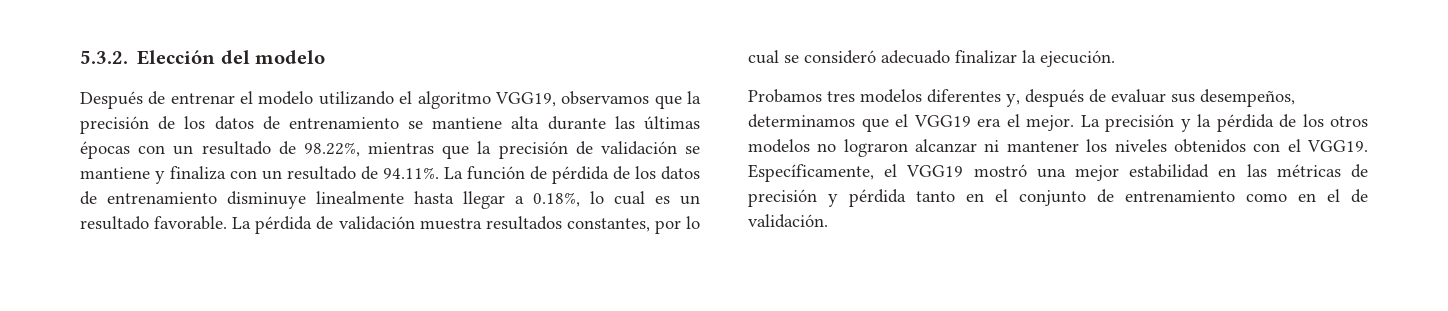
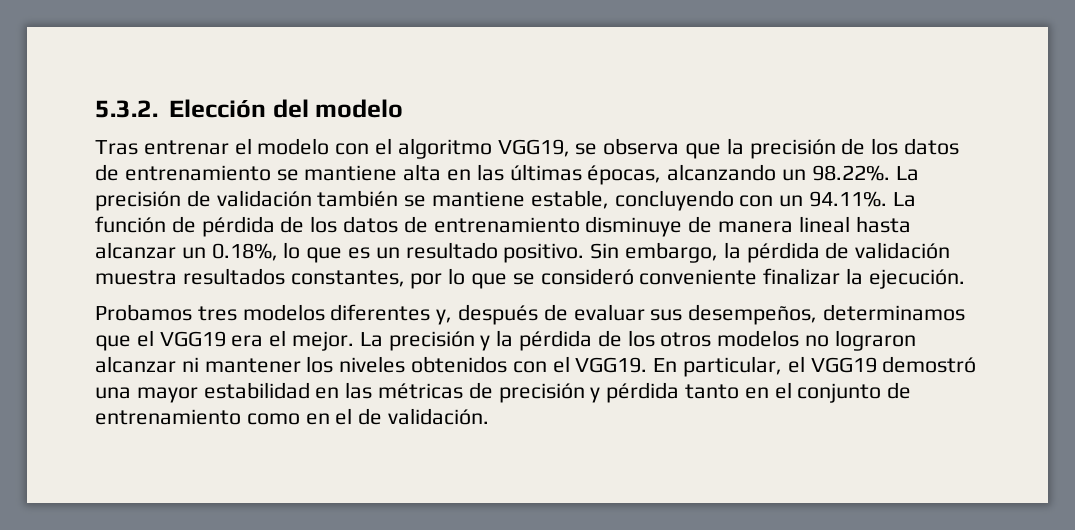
[80,91,166,109] Después de -> [95,140,138,155] Tras
[318,91,394,105] utilizando -> [335,143,370,155] con
[561,91,650,105] observamos -> [575,138,680,155] se observa
[547,116,606,130] durante -> [447,169,472,181] en
[80,141,492,159] épocas con un resultado de 98.22%, mientras que la -> [587,164,919,185] épocas, alcanzando un 98.22%. La
[685,146,700,154] [80,166,378,184] se mantiene y finaliza con un resultado de -> [317,190,804,211] también se mantiene estable, concluyendo con un
[316,191,524,209] linealmente hasta llegar a -> [688,216,911,233] [95,242,206,259] de manera lineal hasta alcanzar un
[614,191,645,205] cual -> [306,247,343,263] que
[154,216,252,230] favorable. La -> [503,242,741,263] positivo. Sin embargo, la
[748,50,779,64] cual -> [471,273,508,289] que
[881,50,950,64] adecuado -> [639,269,758,285] conveniente
[748,164,1119,182] Específicamente, el VGG19 mostró una mejor -> [653,356,977,377] [95,387,198,403] En particular, el VGG19 demostró una mayor

